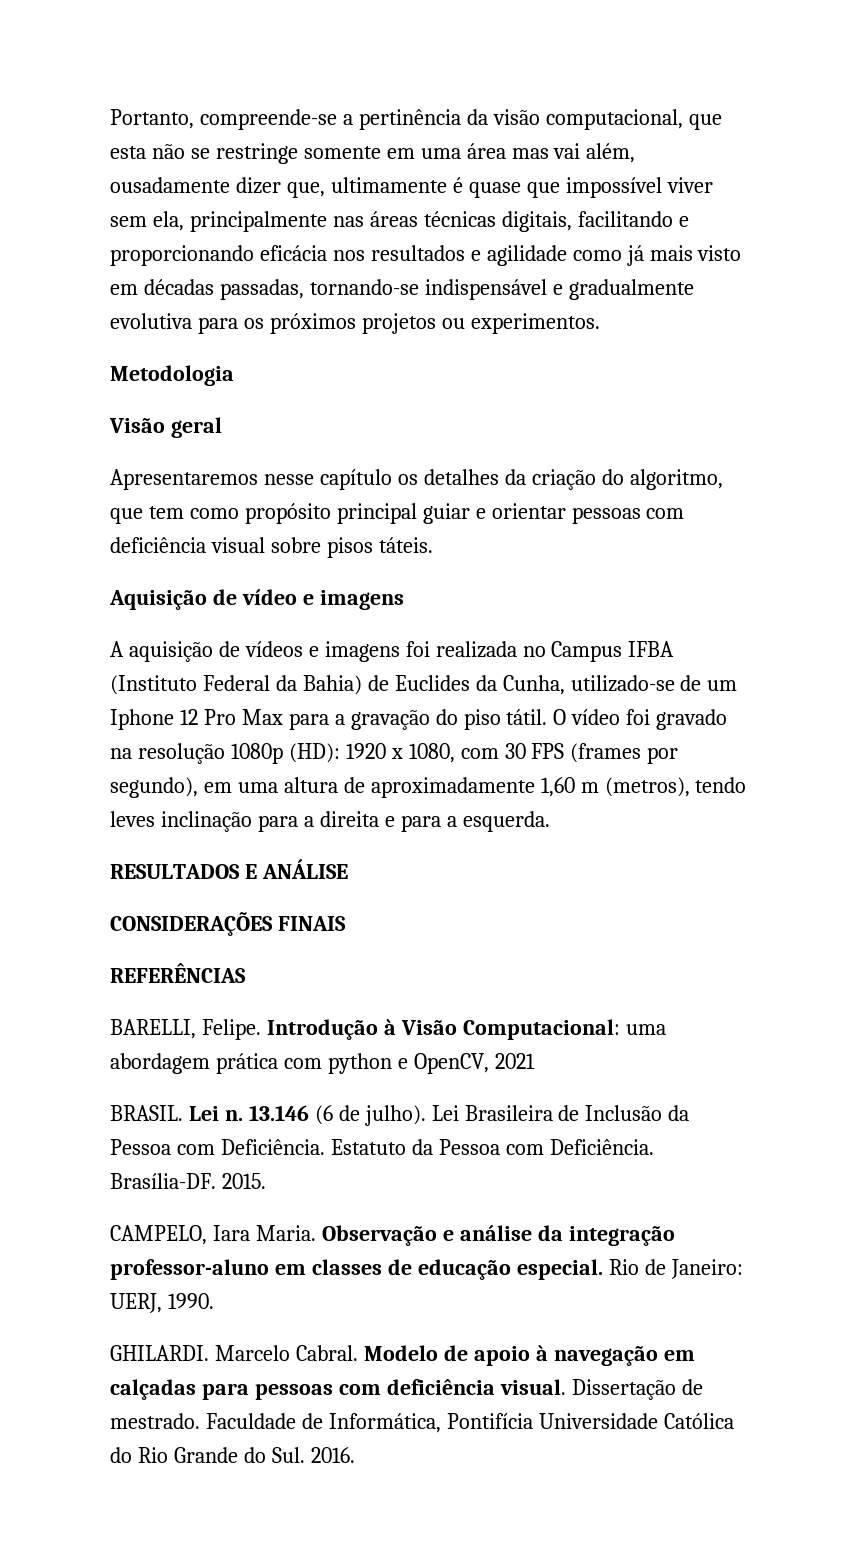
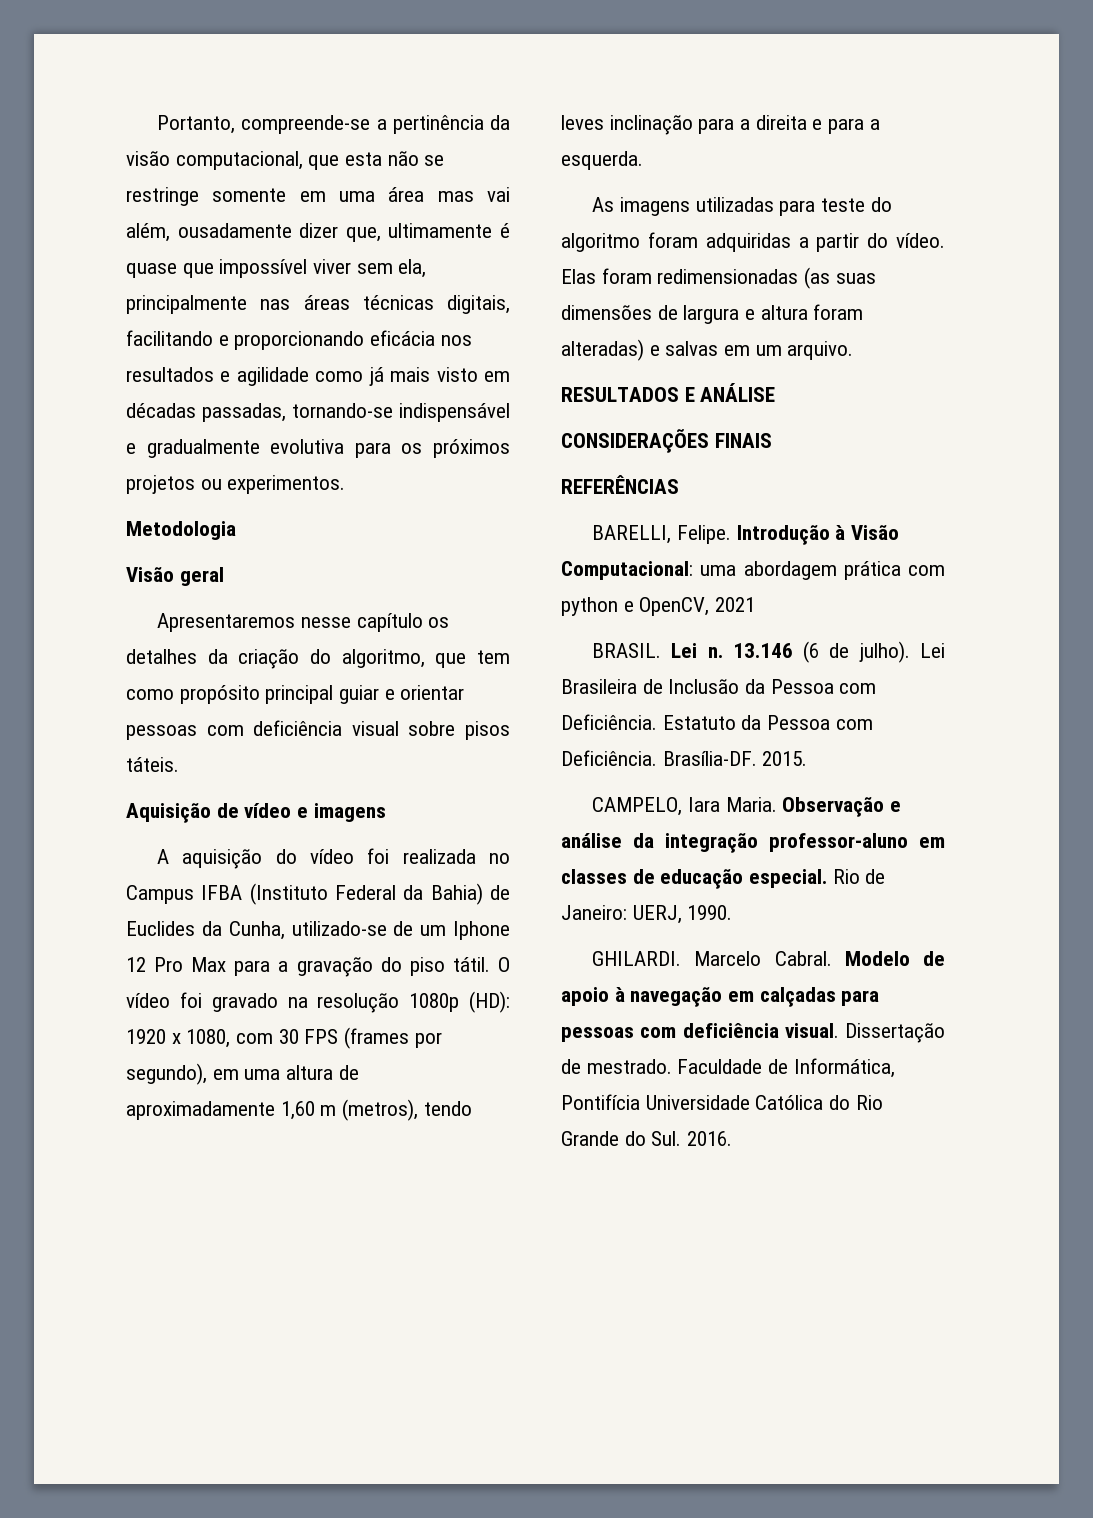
[218,641,400,662] de vídeos e imagens -> [275,849,355,864] do vídeo
(550, 821) none -> [592,197,892,216] [561,232,945,252] [561,267,876,289] [561,304,864,324] [561,339,854,361] // As imagens utilizadas para teste do algoritmo foram adquiridas a partir do vídeo. Elas foram redimensionadas (as suas dimensões de largura e altura foram alteradas) e salvas em um arquivo.

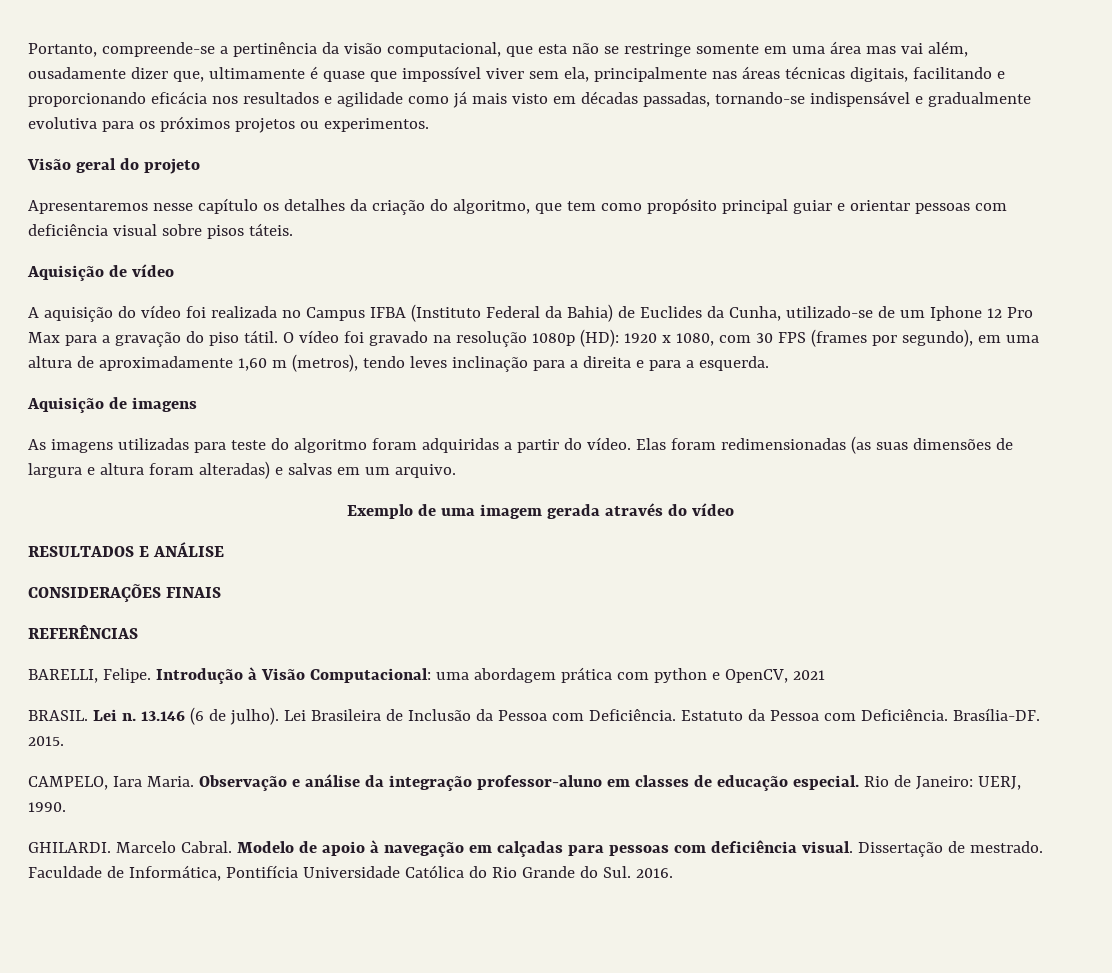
[126,521,236,540] // Metodologia -> (429, 125) none
(224, 576) none -> [119,158,200,174] do projeto
[297,803,386,822] e imagens -> (174, 270) none
(643, 160) none -> [27,397,197,413] // Aquisição de imagens
(854, 350) none -> [347,503,734,519] // Exemplo de uma imagem gerada através do vídeo

